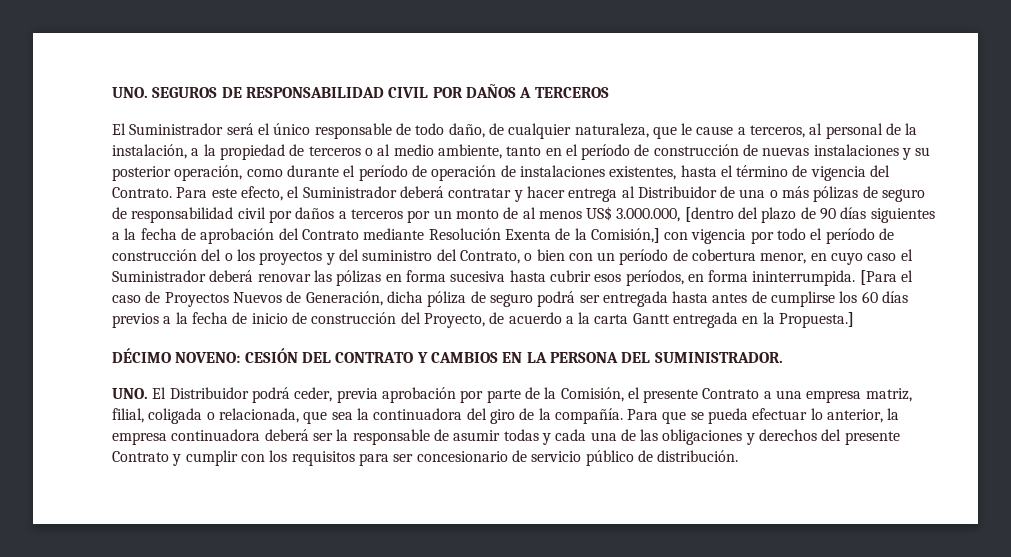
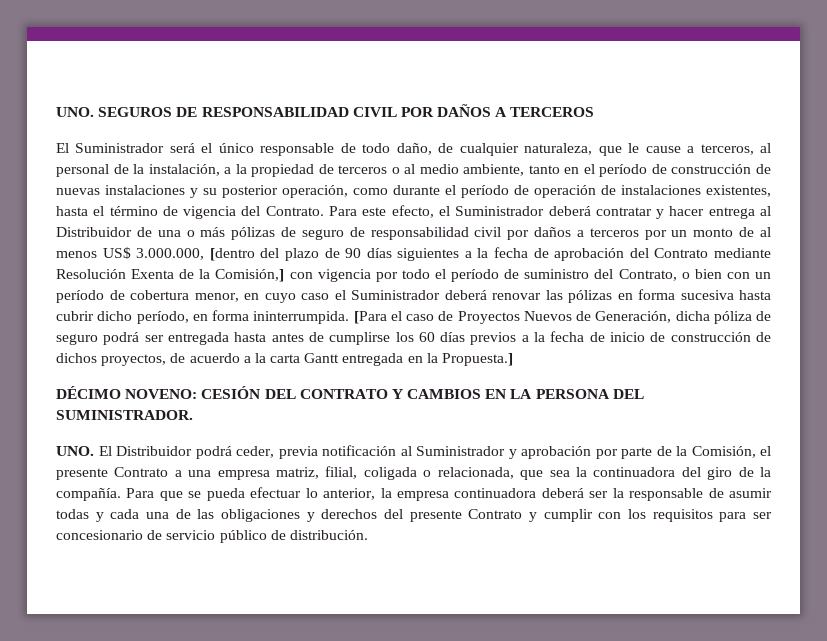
[112,249,359,265] construcción del o los proyectos y del -> (520, 274) none
[594,270,684,286] esos períodos, -> [97,311,189,324] dicho período,
[400,312,485,328] del Proyecto, -> [755,332,771,342] [56,353,167,366] de dichos proyectos,
(378, 395) none -> [322,445,517,459] notificación al Suministrador y

